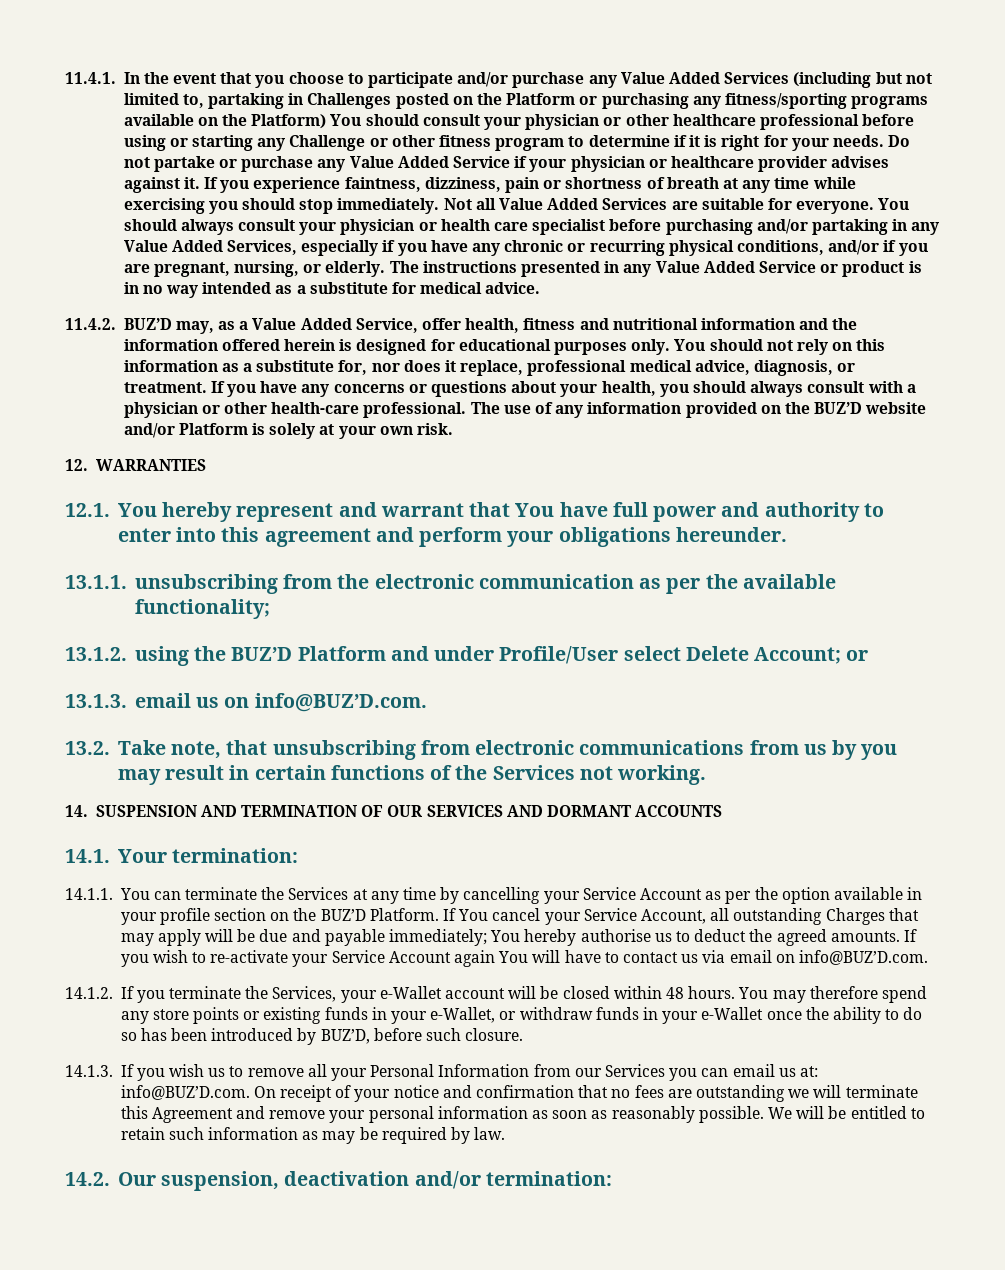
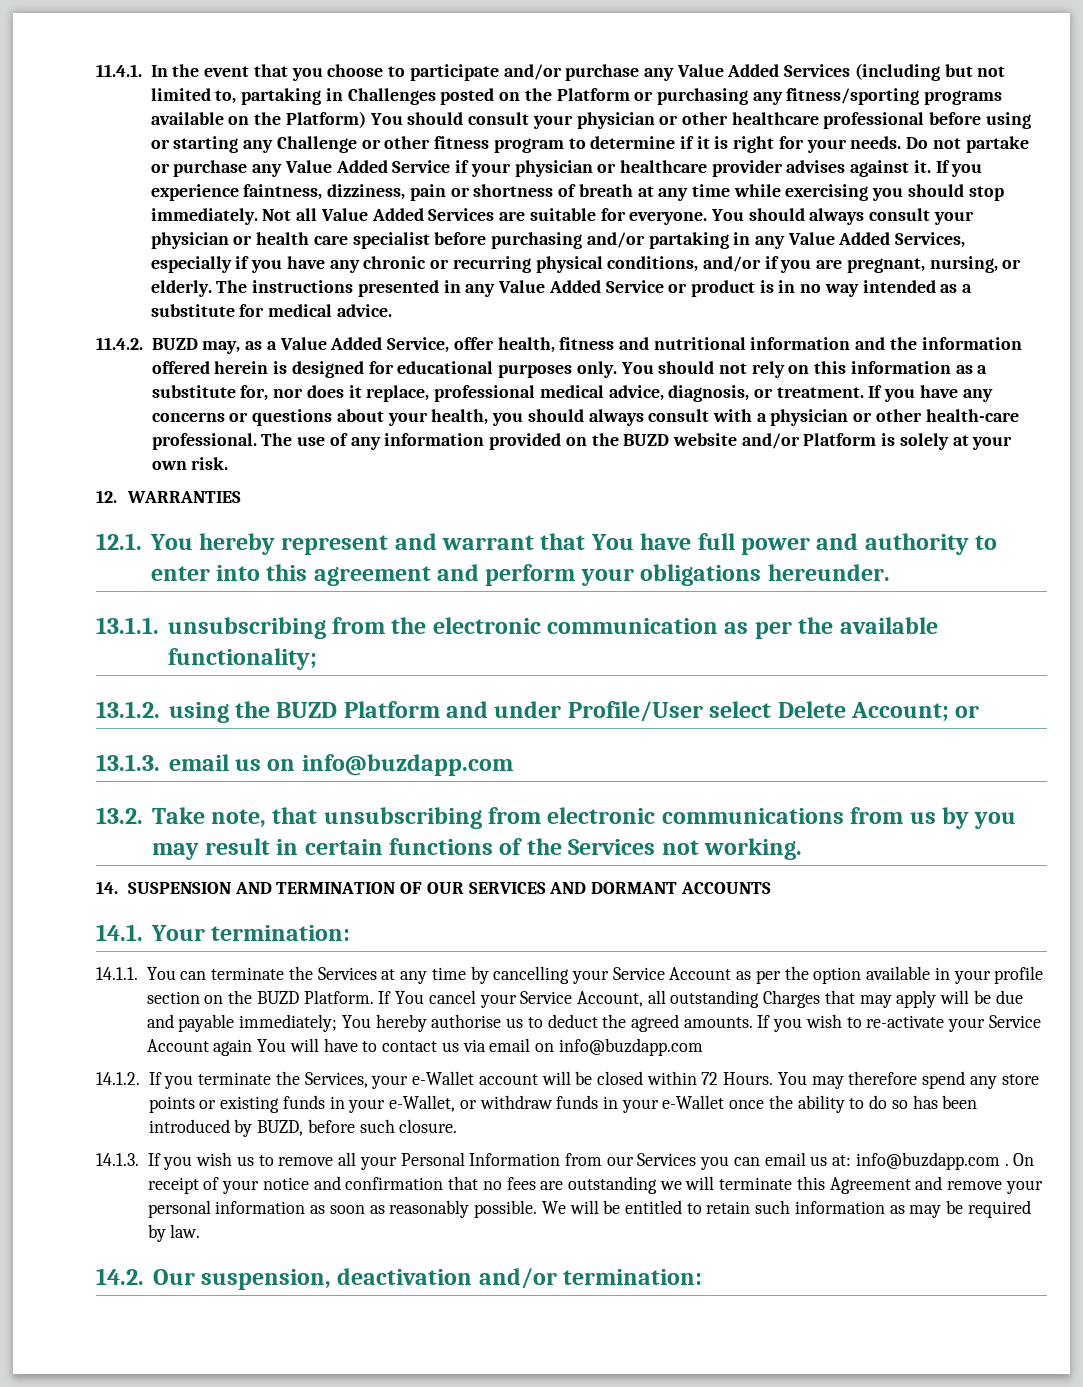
[123,318,172,330] BUZ’D -> [151,338,198,350] BUZD
[814,402,863,414] BUZ’D -> [623,434,670,446] BUZD
[231,647,293,661] BUZ’D -> [276,702,338,718] BUZD
[254,693,427,712] info@BUZ’D.com. -> [301,754,513,776] info@buzdapp.com
[320,909,366,921] BUZ’D -> [256,991,299,1004] BUZD
[798,950,928,965] info@BUZ’D.com. -> [558,1038,703,1056] info@buzdapp.com
[665,986,736,999] 48 hours. -> [701,1072,774,1085] 72 Hours.
[320,1029,370,1044] BUZ’D, -> [257,1120,304,1136] BUZD,
[120,1085,250,1100] info@BUZ’D.com. -> [855,1152,1009,1170] info@buzdapp.com .

